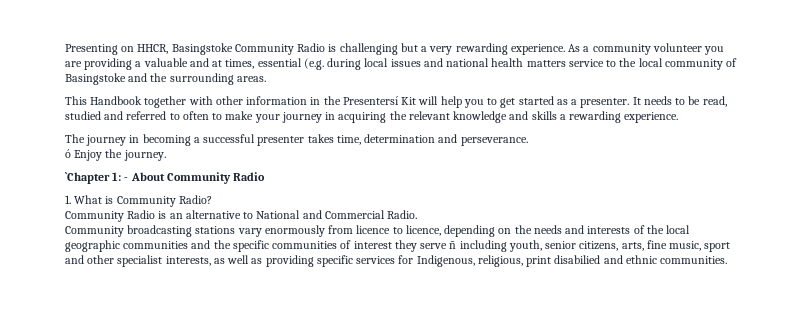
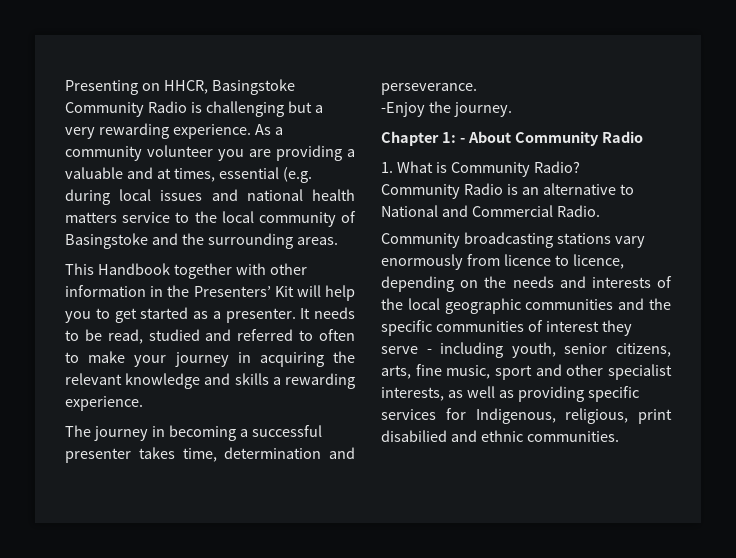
[342,96,399,105] Presentersí -> [193,286,271,297] Presenters’
[65,149,103,161] ó Enjoy -> [381,102,425,117] -Enjoy
[65,172,110,184] `Chapter -> [381,131,439,146] Chapter
[449,241,457,249] ñ -> [426,349,432,354] -

